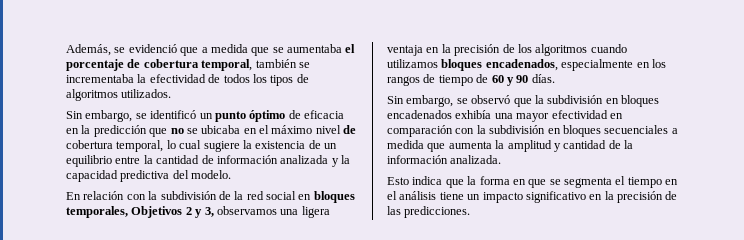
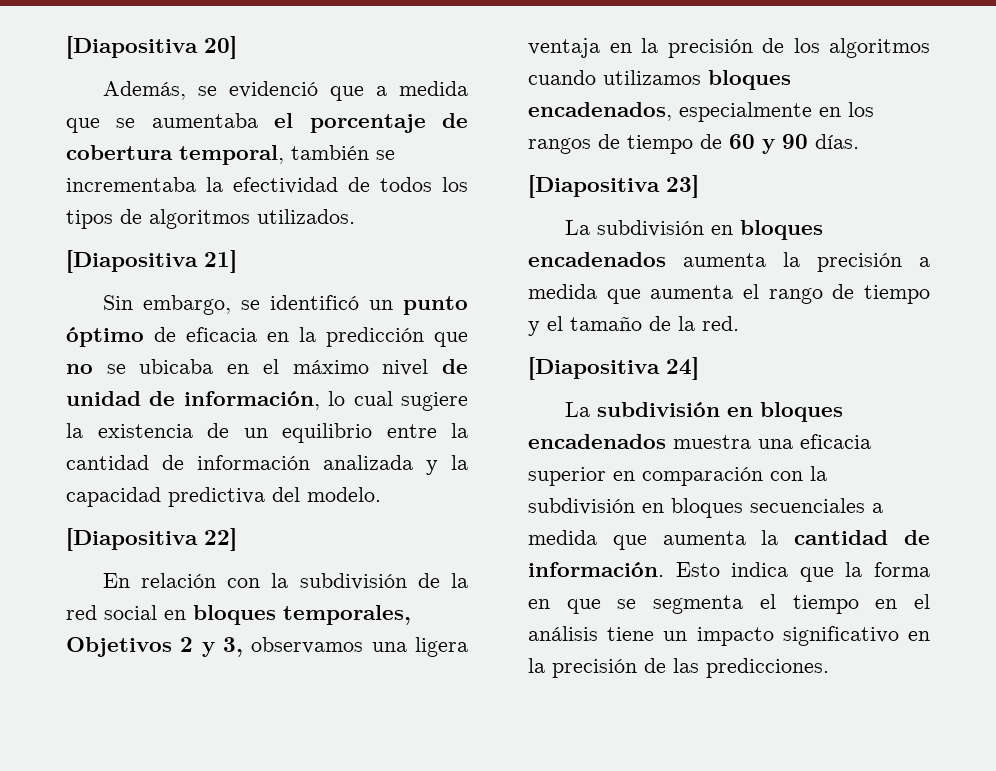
(66, 50) none -> [66,36,237,59] [Diapositiva 20] //
(172, 93) none -> [66,250,237,273] // [Diapositiva 21]
[66,140,164,152] cobertura temporal, -> [66,391,320,410] unidad de información,
(232, 174) none -> [66,528,237,551] // [Diapositiva 22]
[387,95,659,107] [387,110,608,122] Sin embargo, se observó que la subdivisión en bloques encadenados exhibía una mayor efectividad -> [528,175,699,198] [564,220,823,240] [528,252,930,272] [528,284,930,304] [528,316,739,336] [528,357,699,380] [564,402,843,422] [528,434,871,449] [528,467,606,486] [Diapositiva 23] // La subdivisión en bloques encadenados aumenta la precisión a medida que aumenta el rango de tiempo y el tamaño de la red. // [Diapositiva 24] // La subdivisión en bloques encadenados muestra una eficacia superior
[507,140,633,152] [387,155,502,164] amplitud y cantidad de la información analizada. // -> [794,530,930,545] [528,562,664,577] cantidad de información.

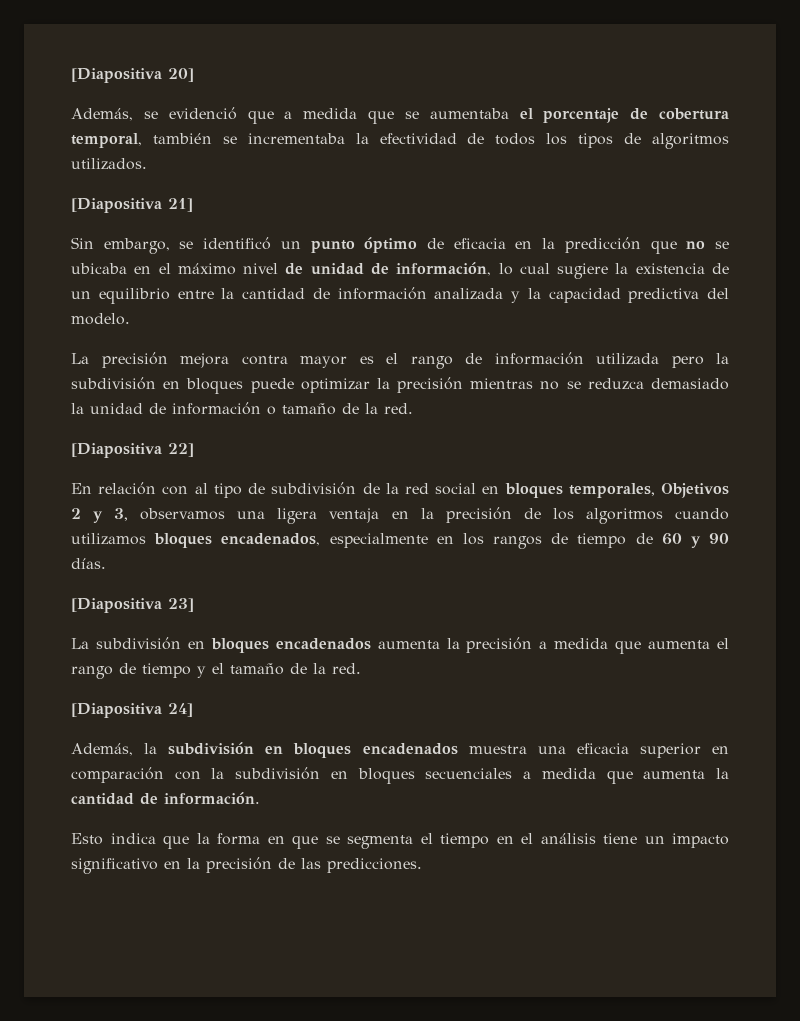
(381, 494) none -> [71,352,729,369] [71,377,729,394] [71,402,413,415] // La precisión mejora contra mayor es el rango de información utilizada pero la subdivisión en bloques puede optimizar la precisión mientras no se reduzca demasiado la unidad de información o tamaño de la red.
[271,573,289,588] la -> [194,483,266,498] al tipo de
[564,402,590,417] La -> [71,743,158,756] Además, la
(664, 569) none -> (260, 798) //

